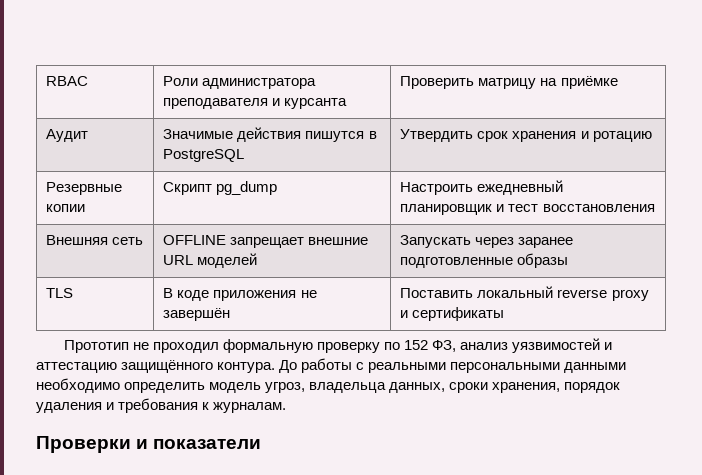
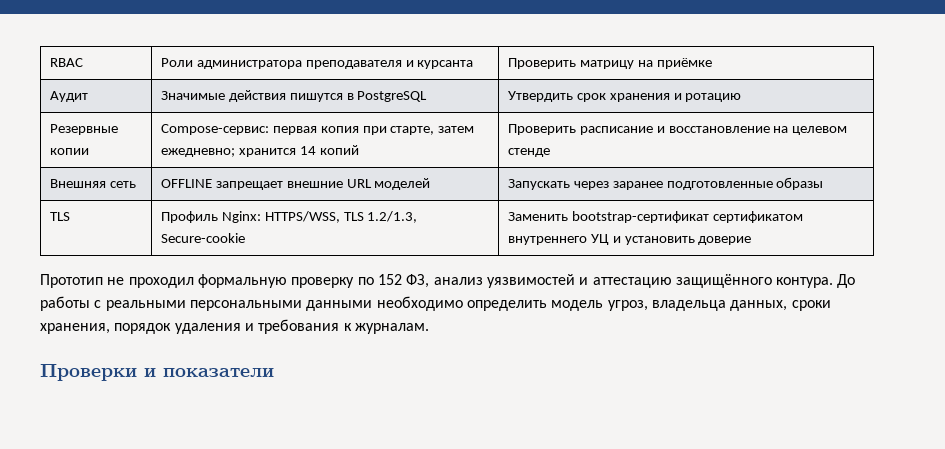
[163,181,278,195] [400,180,564,195] [400,204,655,215] Скрипт pg_dump | Настроить ежедневный планировщик и тест восстановления -> [160,124,475,135] [160,145,359,157] [507,124,848,135] [507,148,550,157] Compose-сервис: первая копия при старте, затем ежедневно; хранится 14 копий | Проверить расписание и восстановление на целевом стенде
[163,288,317,301] [163,308,231,321] [400,286,649,301] [400,307,505,321] В коде приложения не завершён | Поставить локальный reverse proxy и сертификаты -> [160,211,418,223] [160,233,245,243] [507,211,803,223] [507,234,752,245] Профиль Nginx: HTTPS/WSS, TLS 1.2/1.3, Secure-cookie | Заменить bootstrap-сертификат сертификатом внутреннего УЦ и установить доверие

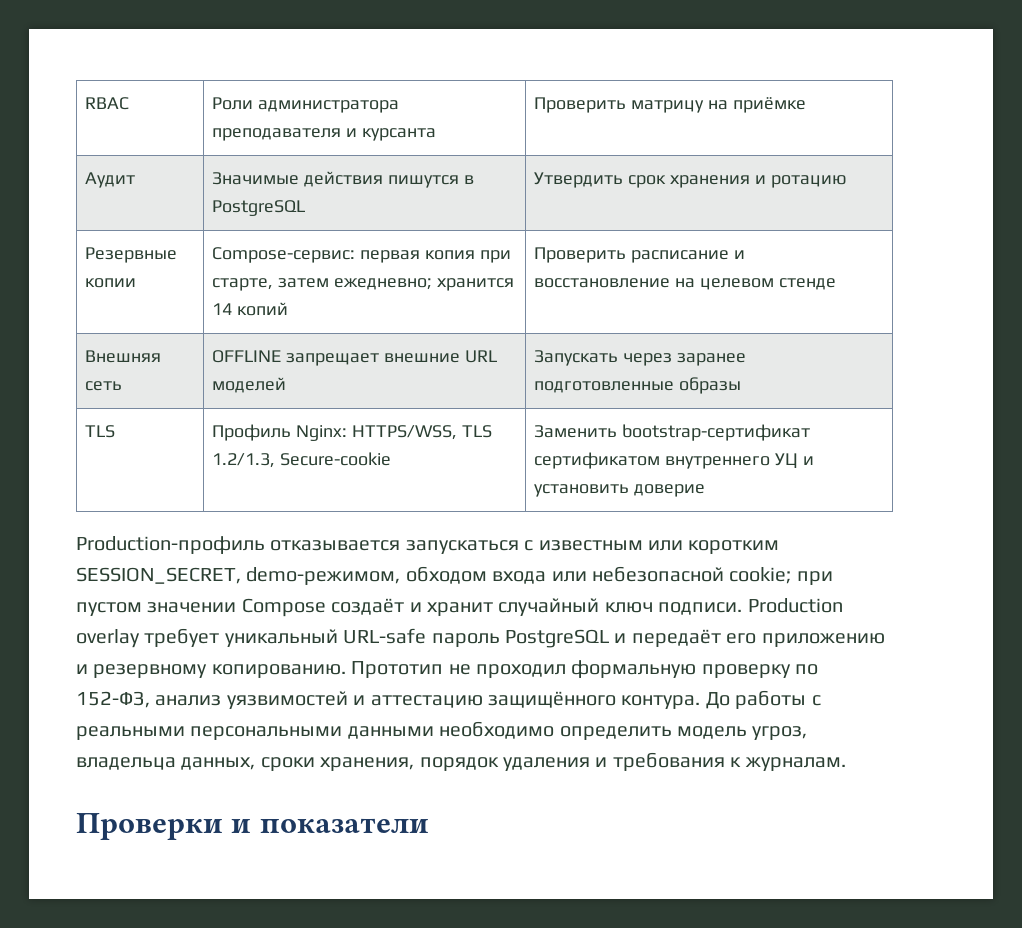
(752, 240) none -> [76,536,780,554] [76,566,833,585] [76,598,843,617] [76,628,885,648] [76,664,346,678] Production-профиль отказывается запускаться с известным или коротким SESSION_SECRET, demo-режимом, обходом входа или небезопасной cookie; при пустом значении Compose создаёт и хранит случайный ключ подписи. Production overlay требует уникальный URL-safe пароль PostgreSQL и передаёт его приложению и резервному копированию.
[377,274,430,288] 152 ФЗ, -> [76,691,150,708] 152-ФЗ,

